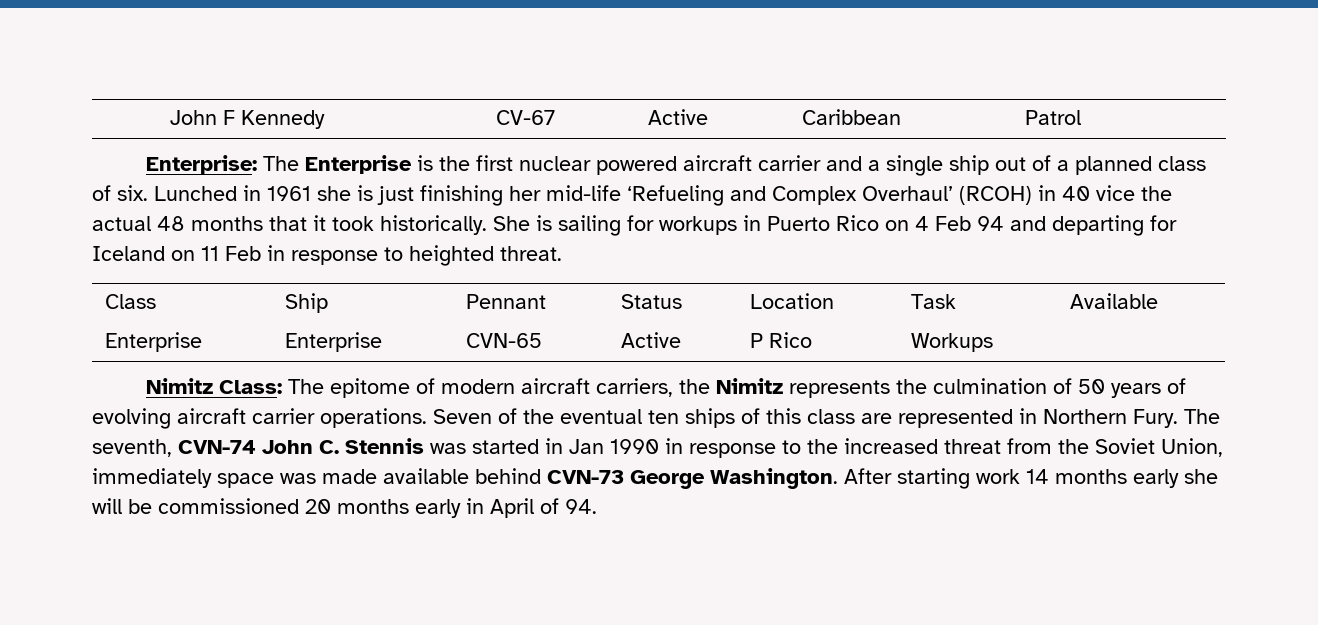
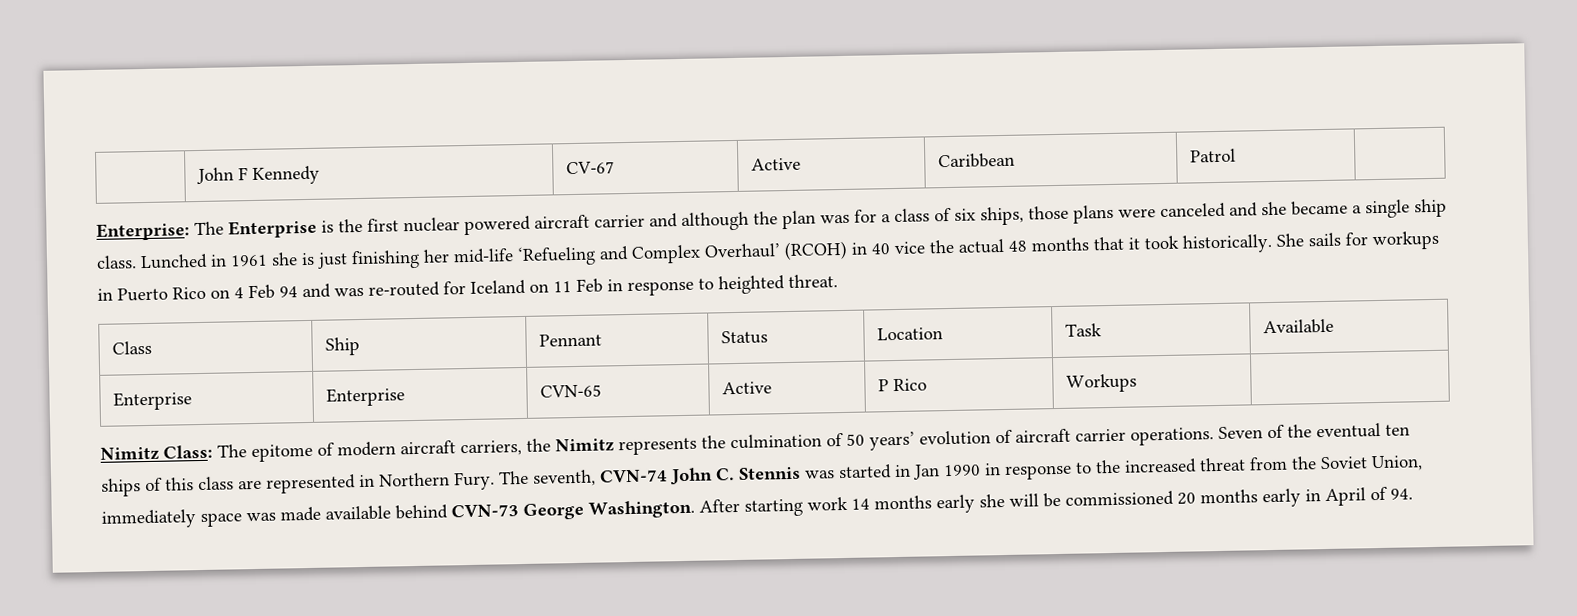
[868,155,1207,176] [92,185,148,201] a single ship out of a planned class of six. -> [681,198,1447,231] [96,255,137,269] although the plan was for a class of six ships, those plans were canceled and she became a single ship class.
[536,215,621,236] is sailing -> [1308,232,1341,247] sails
[1052,215,1144,236] departing -> [334,281,440,297] was re-routed
[1111,378,1187,398] [92,408,171,429] years of evolving -> [869,429,1013,451] years’ evolution of

